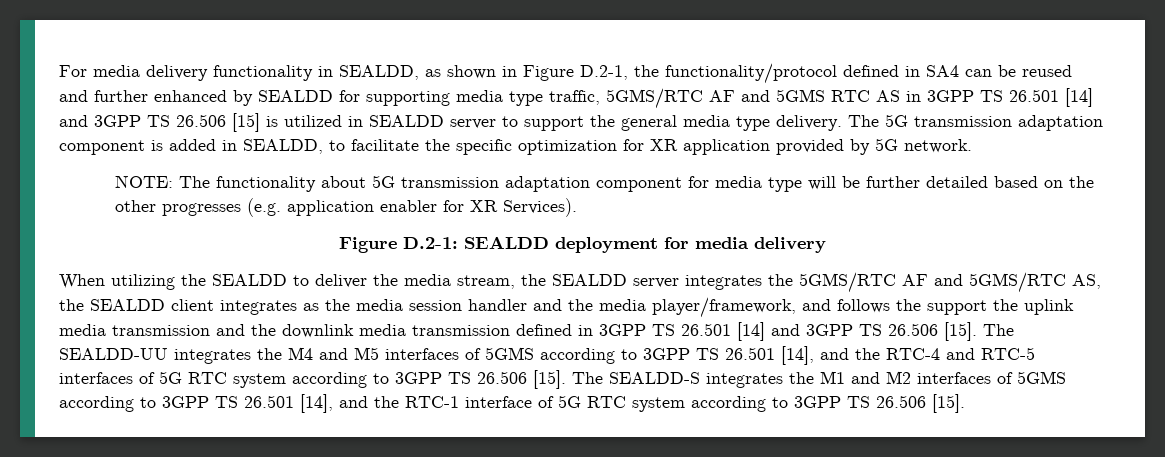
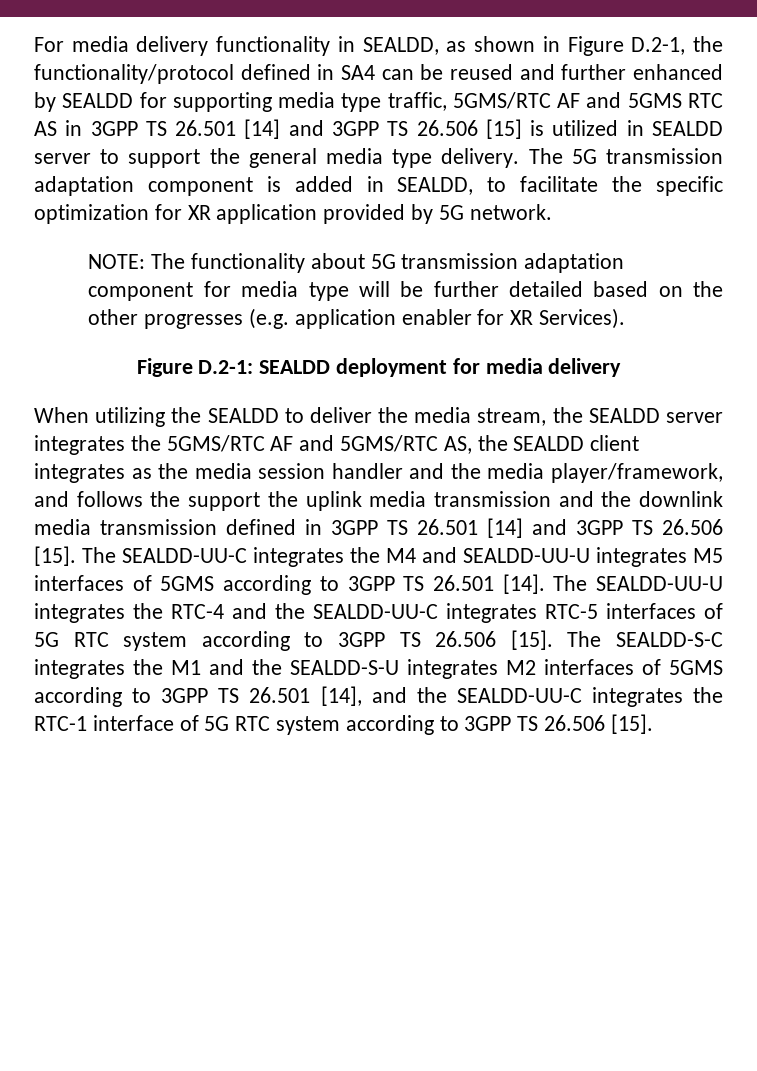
[59,348,168,360] SEALDD-UU -> [122,548,247,563] SEALDD-UU-C
(348, 354) none -> [463,547,687,567] SEALDD-UU-U integrates
[781,346,975,365] [14], and the RTC-4 and -> [502,574,723,594] [34,603,537,623] [14]. The SEALDD-UU-U integrates the RTC-4 and the SEALDD-UU-C integrates
[609,372,700,384] SEALDD-S -> [616,632,724,647] SEALDD-S-C
(880, 378) none -> [252,659,498,679] the SEALDD-S-U integrates
(399, 402) none -> [456,687,724,707] SEALDD-UU-C integrates the

